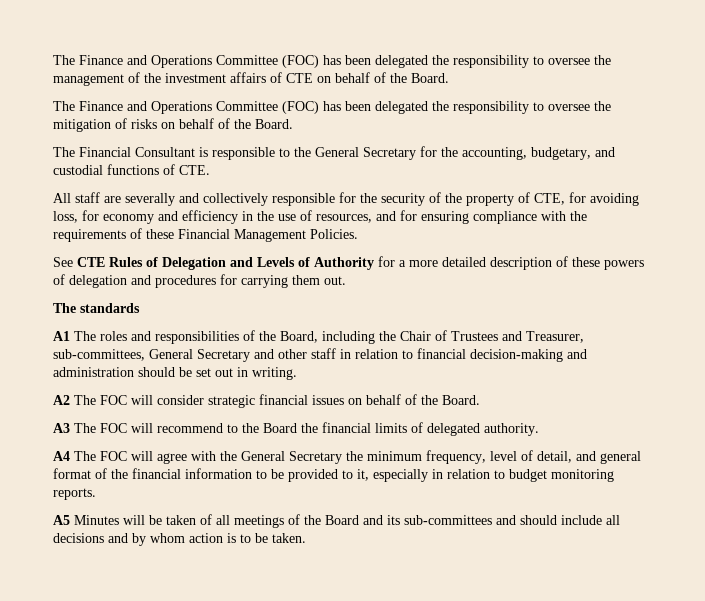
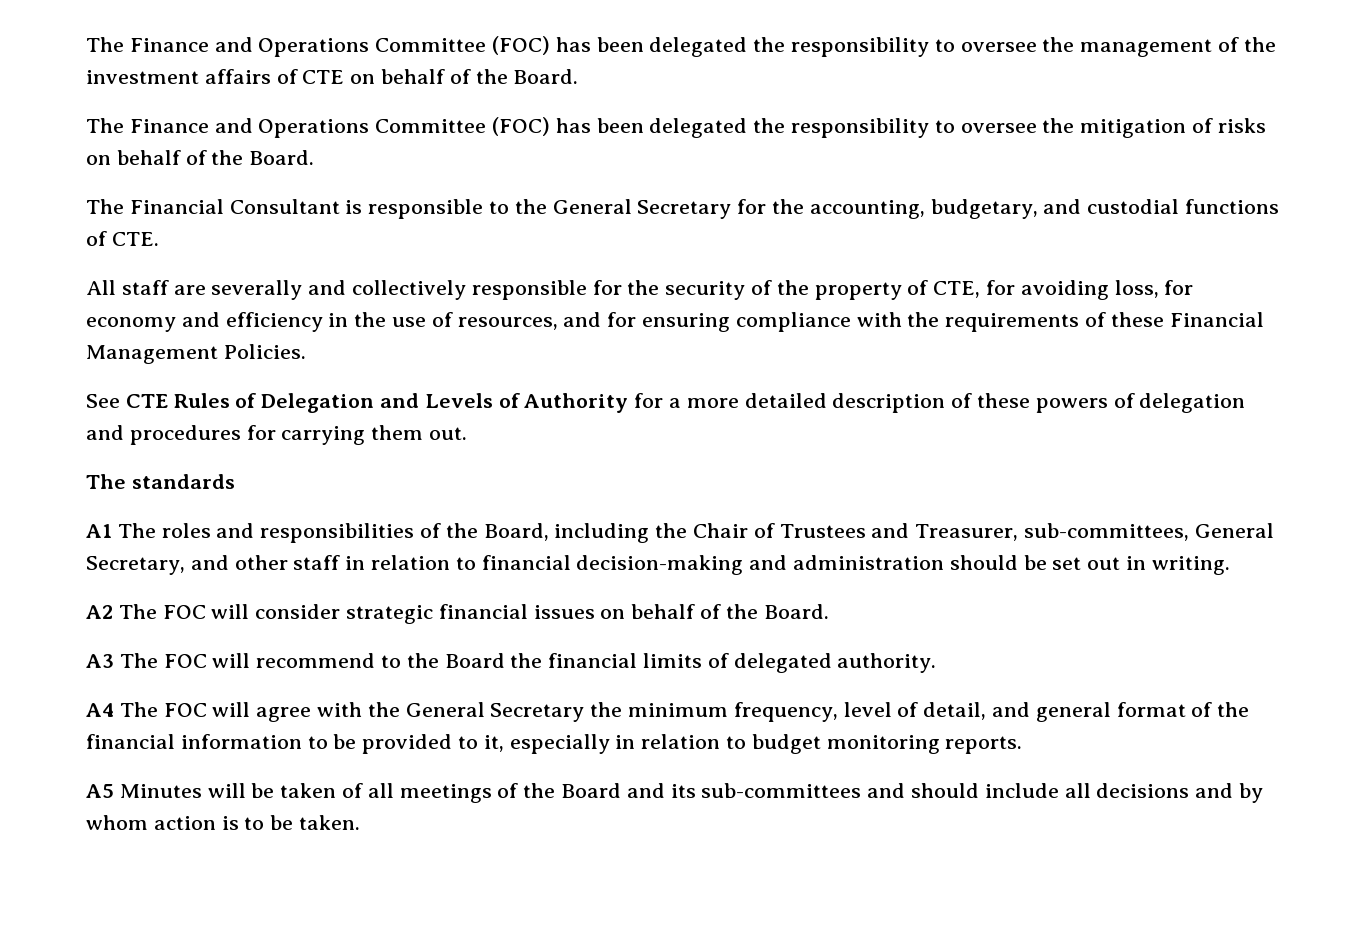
[197,349,250,362] Secretary -> [86,556,185,575] Secretary,

